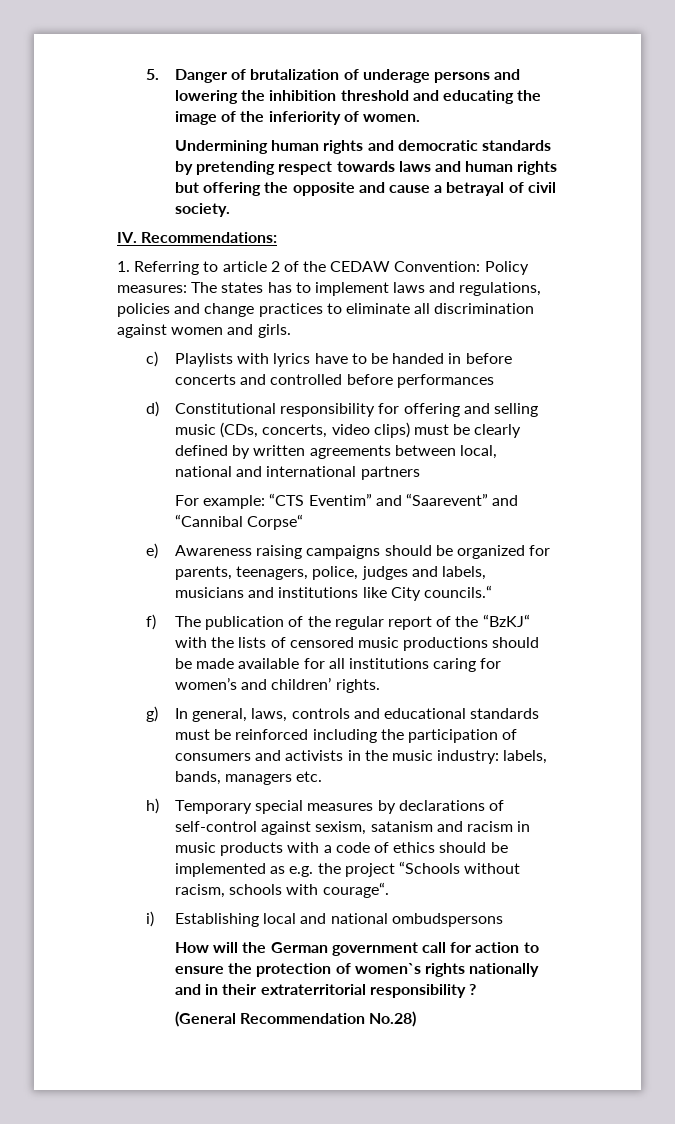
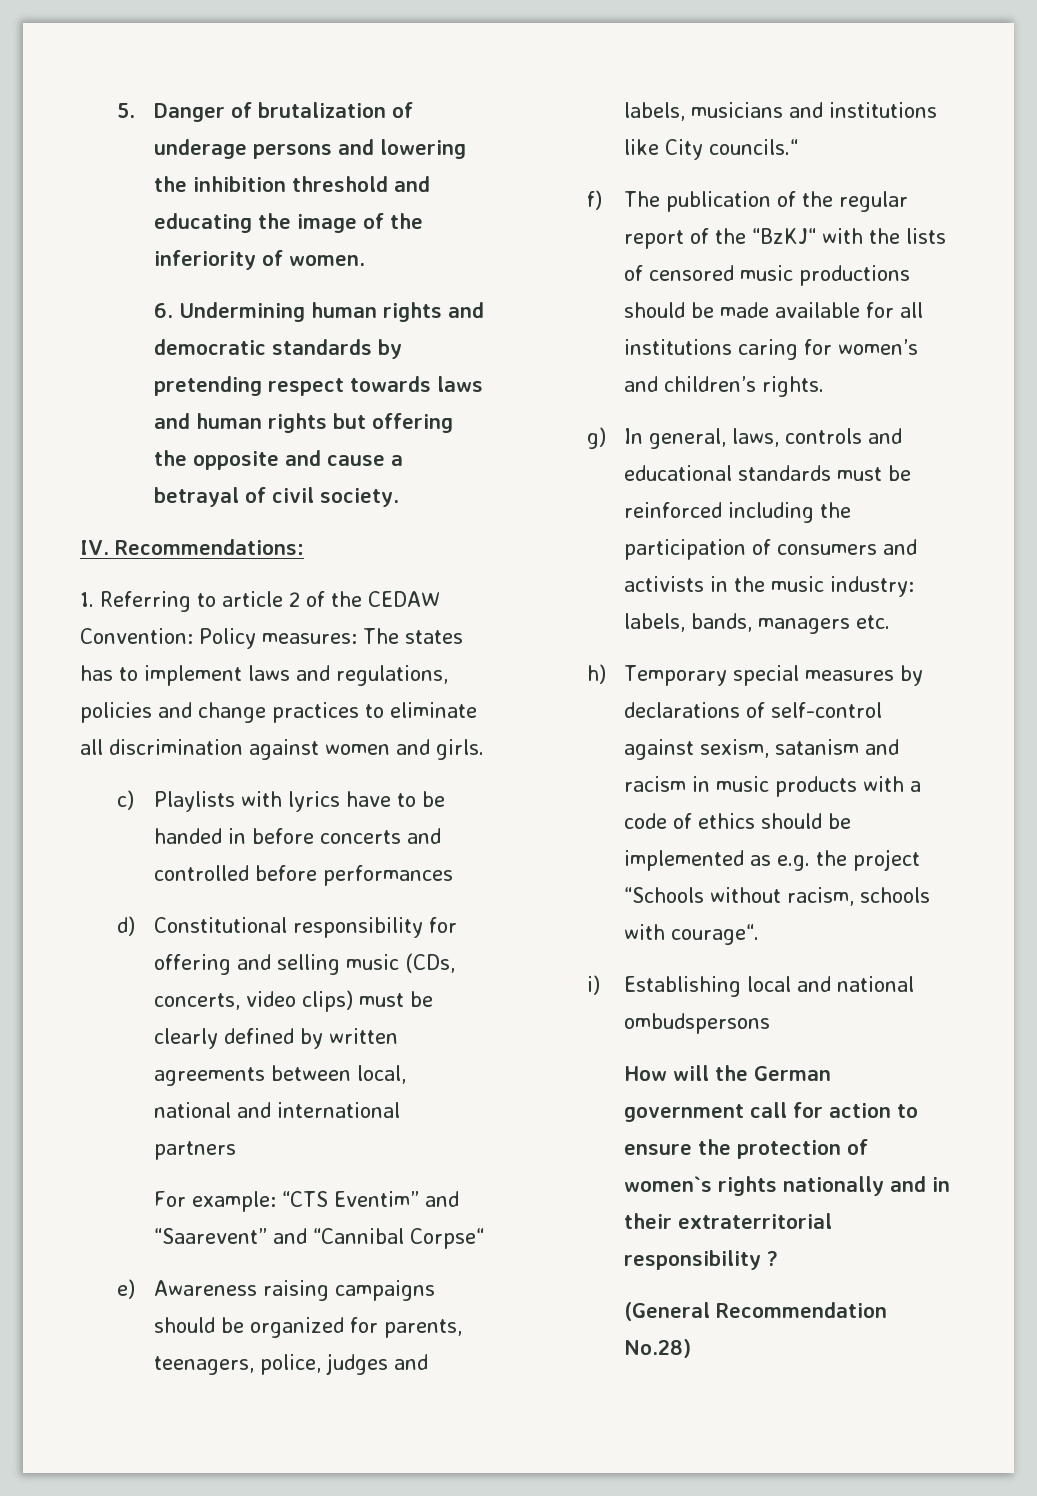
(420, 118) none -> [154,303,174,318] 6.
[271,677,332,690] children’ -> [664,376,757,392] children’s

